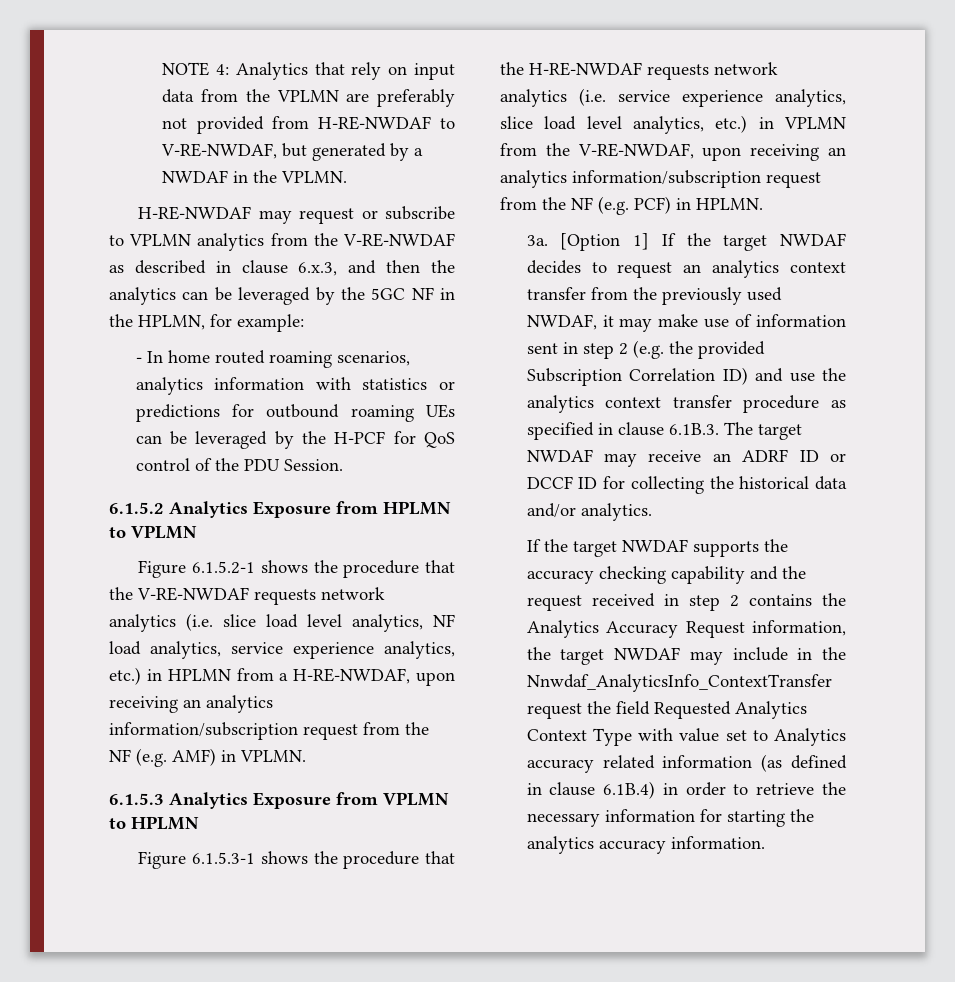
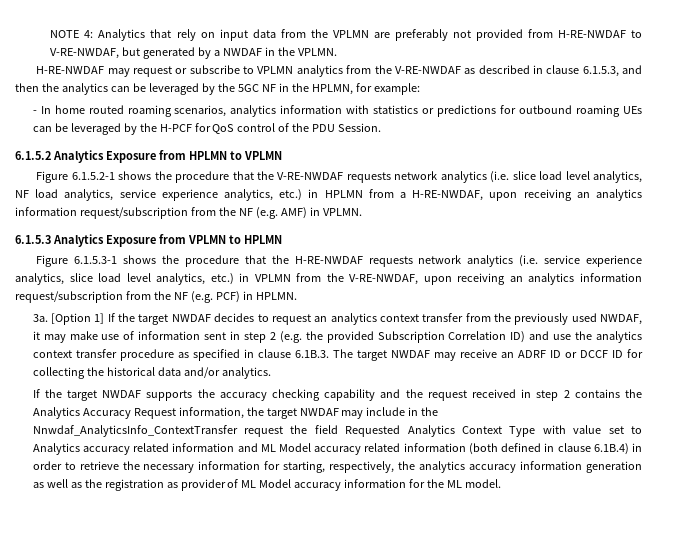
[298,262,338,276] 6.x.3, -> [582,66,619,77] 6.1.5.3,
[109,722,358,740] information/subscription request -> [15,207,188,219] information request/subscription
[572,170,821,188] information/subscription request -> [580,273,643,282] [15,291,123,303] information request/subscription
[761,754,783,772] (as -> [237,443,498,455] and ML Model accuracy related information (both
[726,810,785,827] starting -> [283,461,395,473] starting, respectively,
[670,836,765,849] information. -> [520,461,643,473] [32,479,502,491] information generation as well as the registration as provider of ML Model accuracy information for the ML model.

